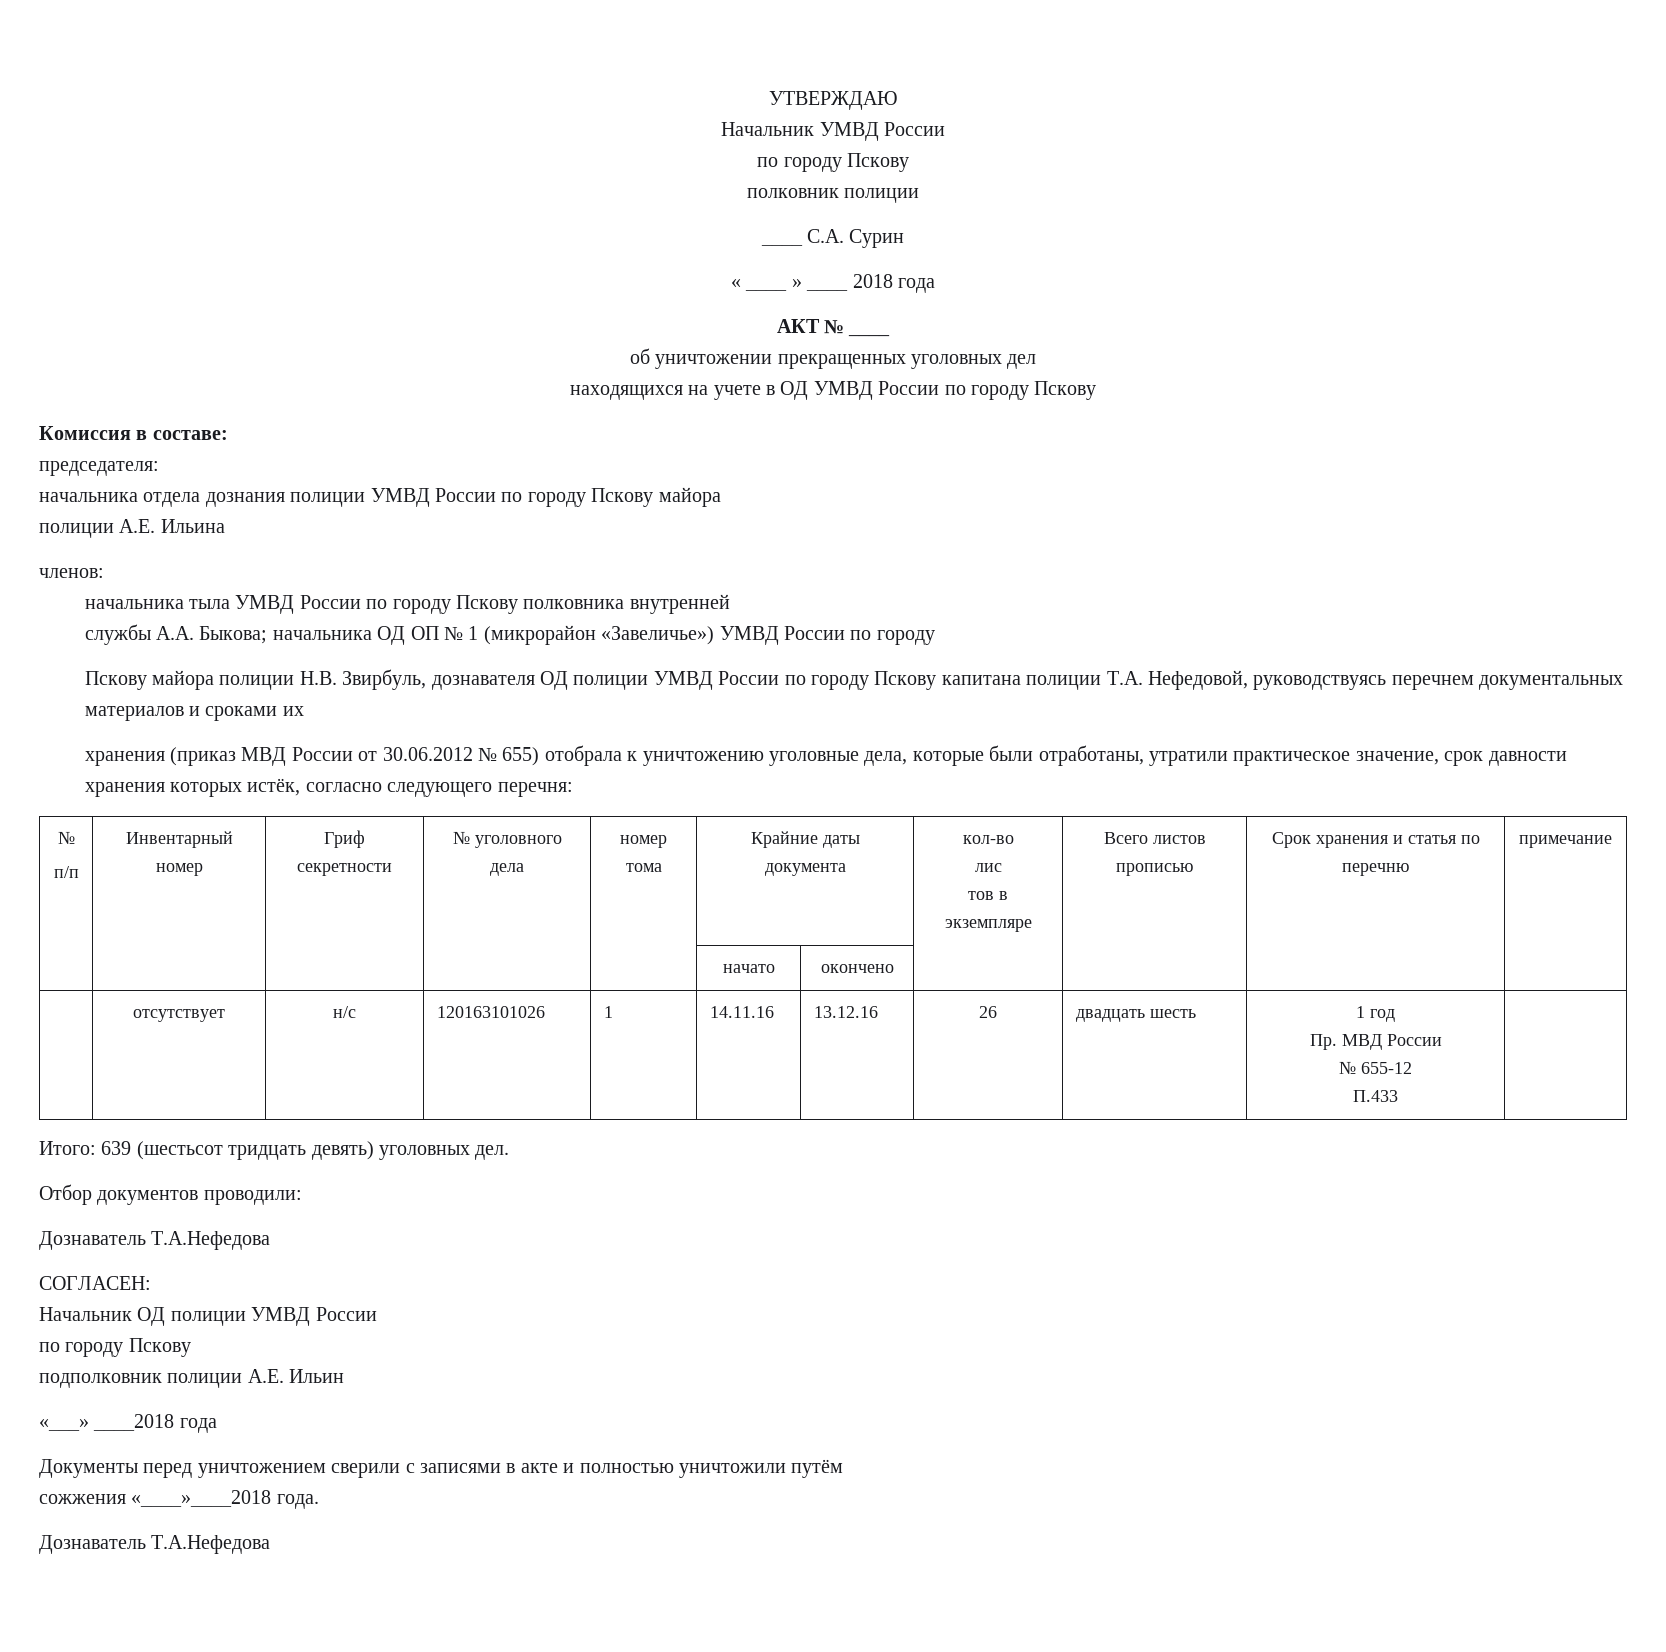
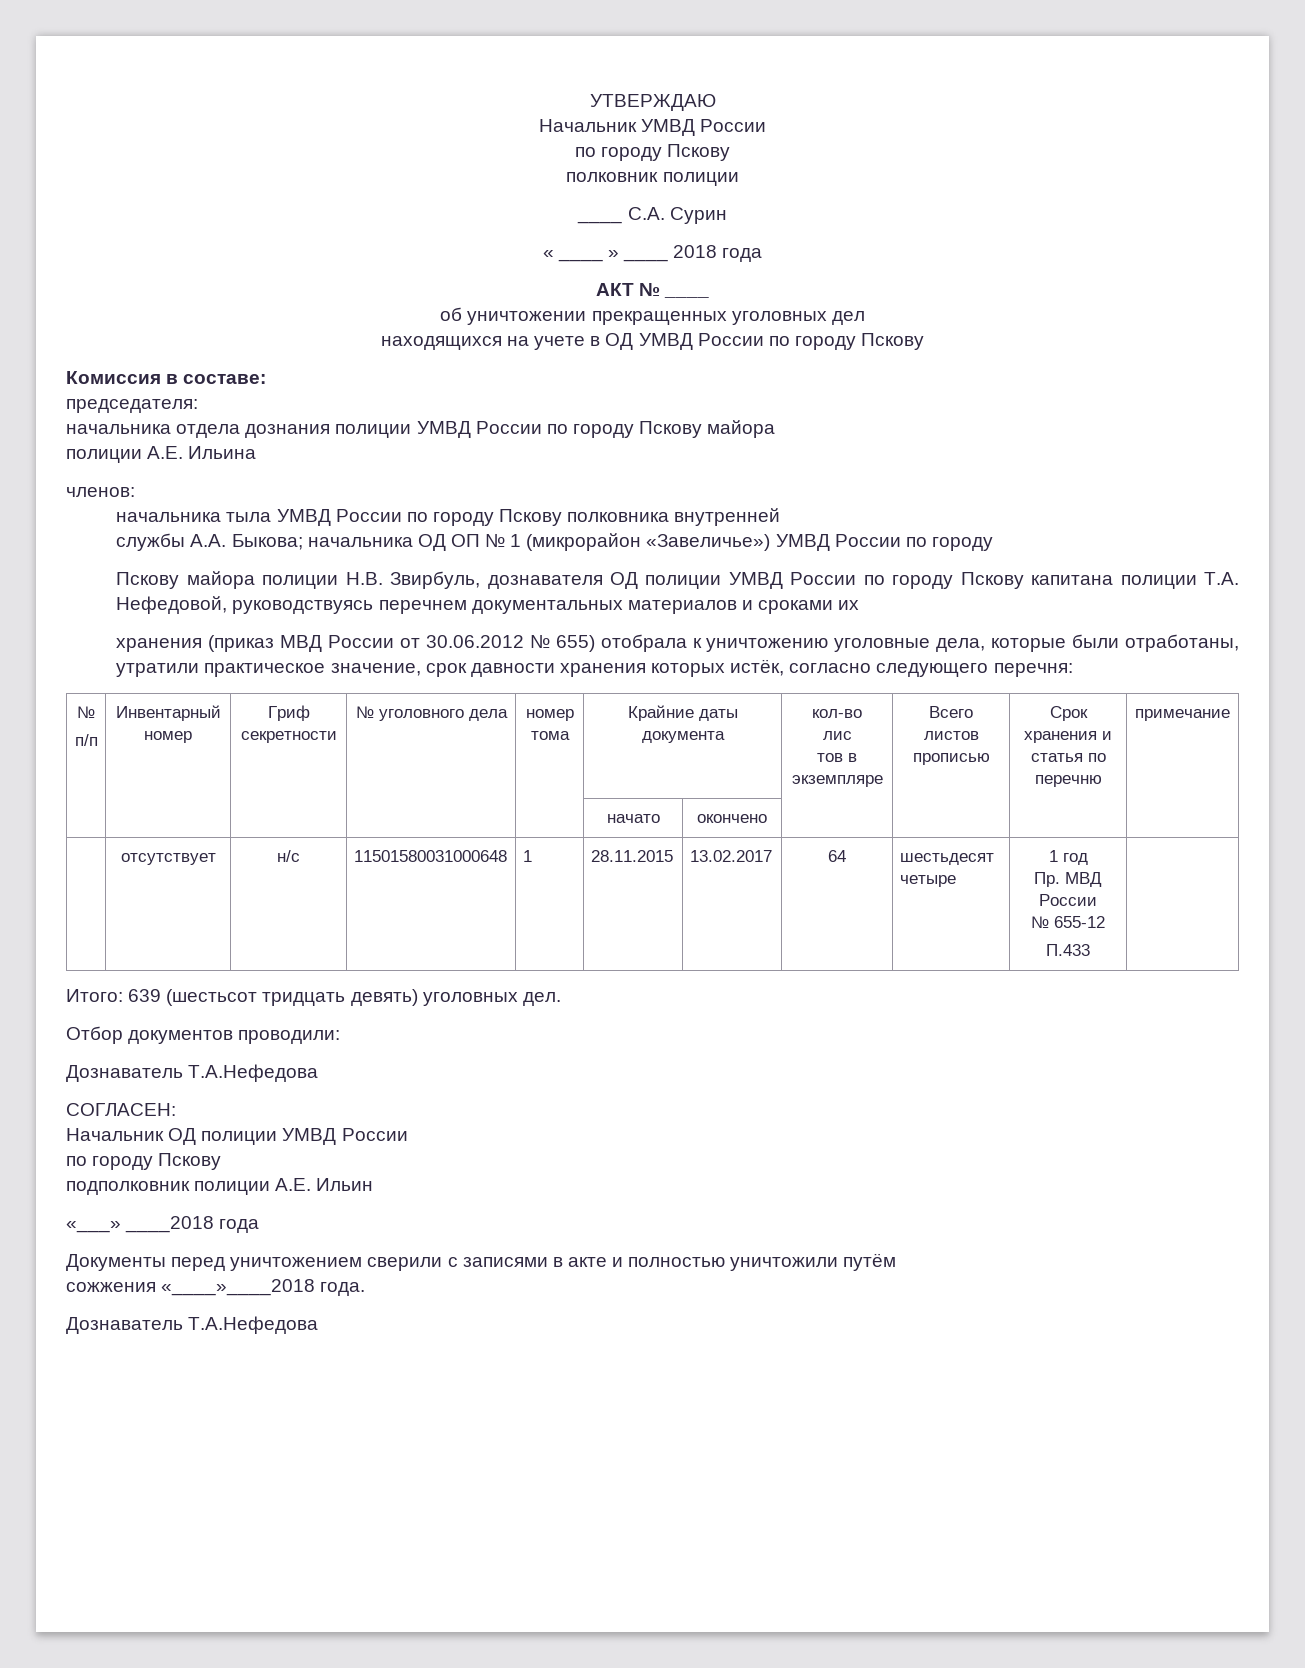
[436,1006,545,1018] [603,1006,613,1018] [709,1006,774,1018] [813,1006,878,1018] [979,1006,997,1018] [1075,1009,1196,1022] 120163101026 | 1 | 14.11.16 | 13.12.16 | 26 | двадцать шесть -> [353,850,507,862] [522,850,532,862] [590,850,673,862] [689,850,772,862] [828,850,847,862] [899,853,994,865] [899,875,956,887] 11501580031000648 | 1 | 28.11.2015 | 13.02.2017 | 64 | шестьдесят четыре

